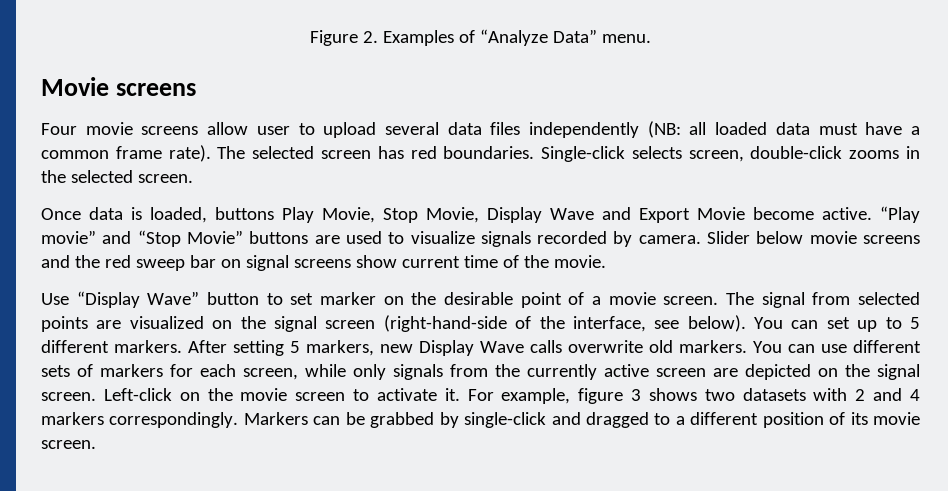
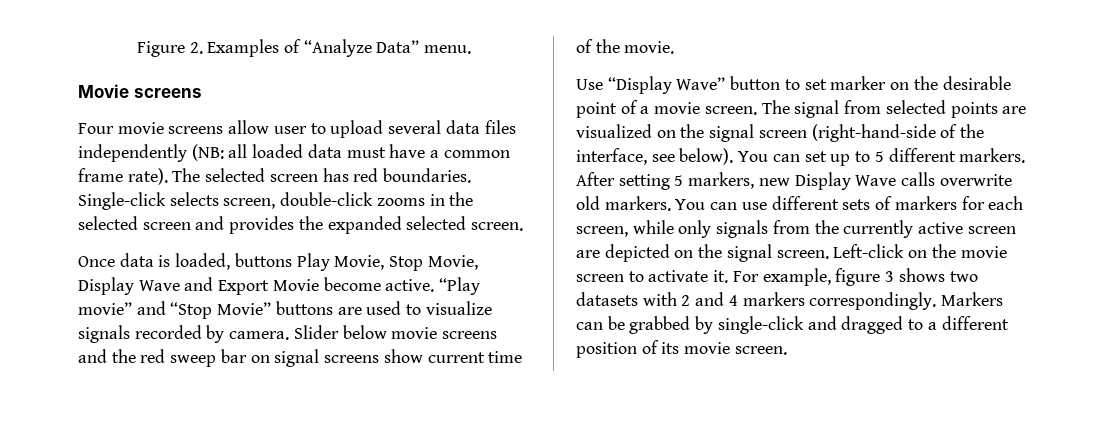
(133, 176) none -> [142,216,467,234] screen and provides the expanded selected

